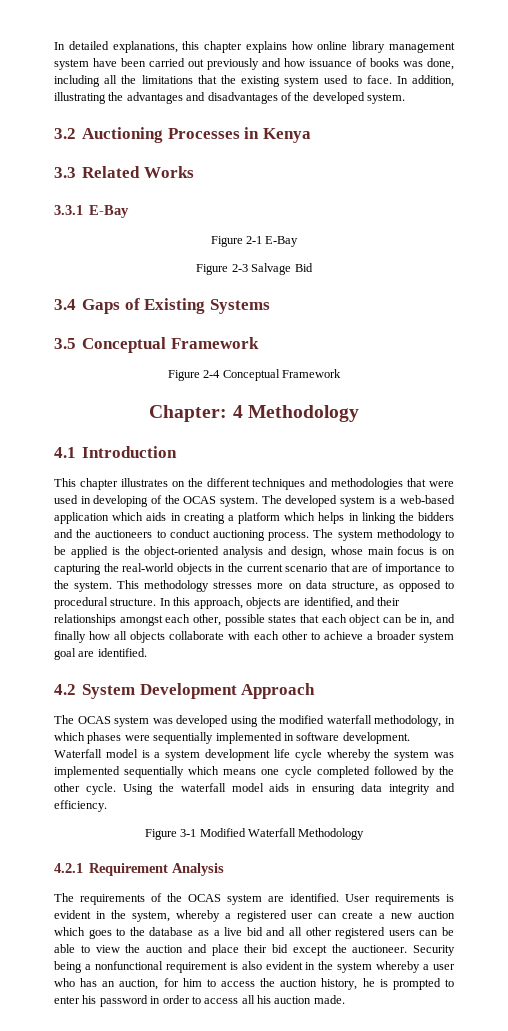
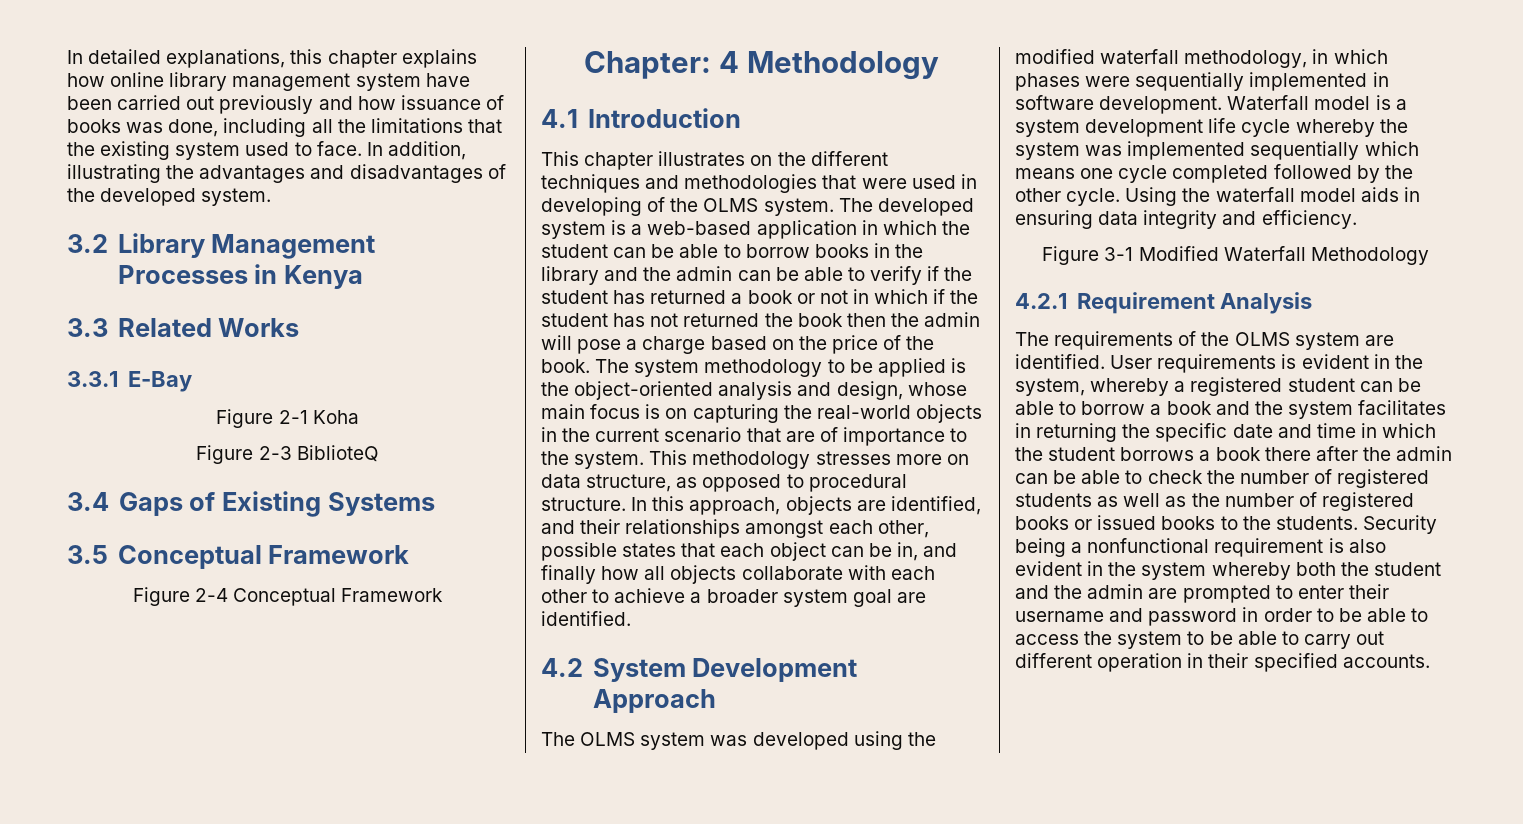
[82,127,164,143] Auctioning -> [117,233,376,259] Library Management
[265,236,299,247] E-Bay -> [312,410,359,424] Koha
[251,263,313,275] Salvage Bid -> [296,445,379,462] BiblioteQ
[183,496,217,504] OCAS -> [703,198,759,212] OLMS
[112,512,455,524] [54,529,310,541] which aids in creating a platform which helps in linking the bidders and the auctioneers to conduct auctioning process. -> [861,220,970,235] [541,243,924,258] [541,266,973,285] [541,289,979,304] [541,312,981,327] [541,335,935,354] [541,359,590,373] in which the student can be able to borrow books in the library and the admin can be able to verify if the student has returned a book or not in which if the student has not returned the book then the admin will pose a charge based on the price of the book.
[77,716,111,724] OCAS -> [580,732,636,746] OLMS
[188,894,221,902] OCAS -> [1234,332,1290,346] OLMS
[291,911,456,919] [54,927,454,939] [54,944,408,956] user can create a new auction which goes to the database as a live bid and all other registered users can be able to view the auction and place their bid except the auctioneer. -> [1287,378,1421,392] [1015,400,1447,419] [1015,423,1437,442] [1015,446,1453,461] [1015,469,1430,488] [1015,492,1414,511] [1015,515,1358,530] student can be able to borrow a book and the system facilitates in returning the specific date and time in which the student borrows a book there after the admin can be able to check the number of registered students as well as the number of registered books or issued books to the students.
[423,964,456,970] [54,978,455,990] [54,995,345,1007] a user who has an auction, for him to access the auction history, he is prompted to enter his password in order to access all his auction made. -> [1295,562,1441,576] [1015,584,1389,603] [1015,607,1429,626] [1015,631,1385,649] [1015,653,1430,672] both the student and the admin are prompted to enter their username and password in order to be able to access the system to be able to carry out different operation in their specified accounts.

